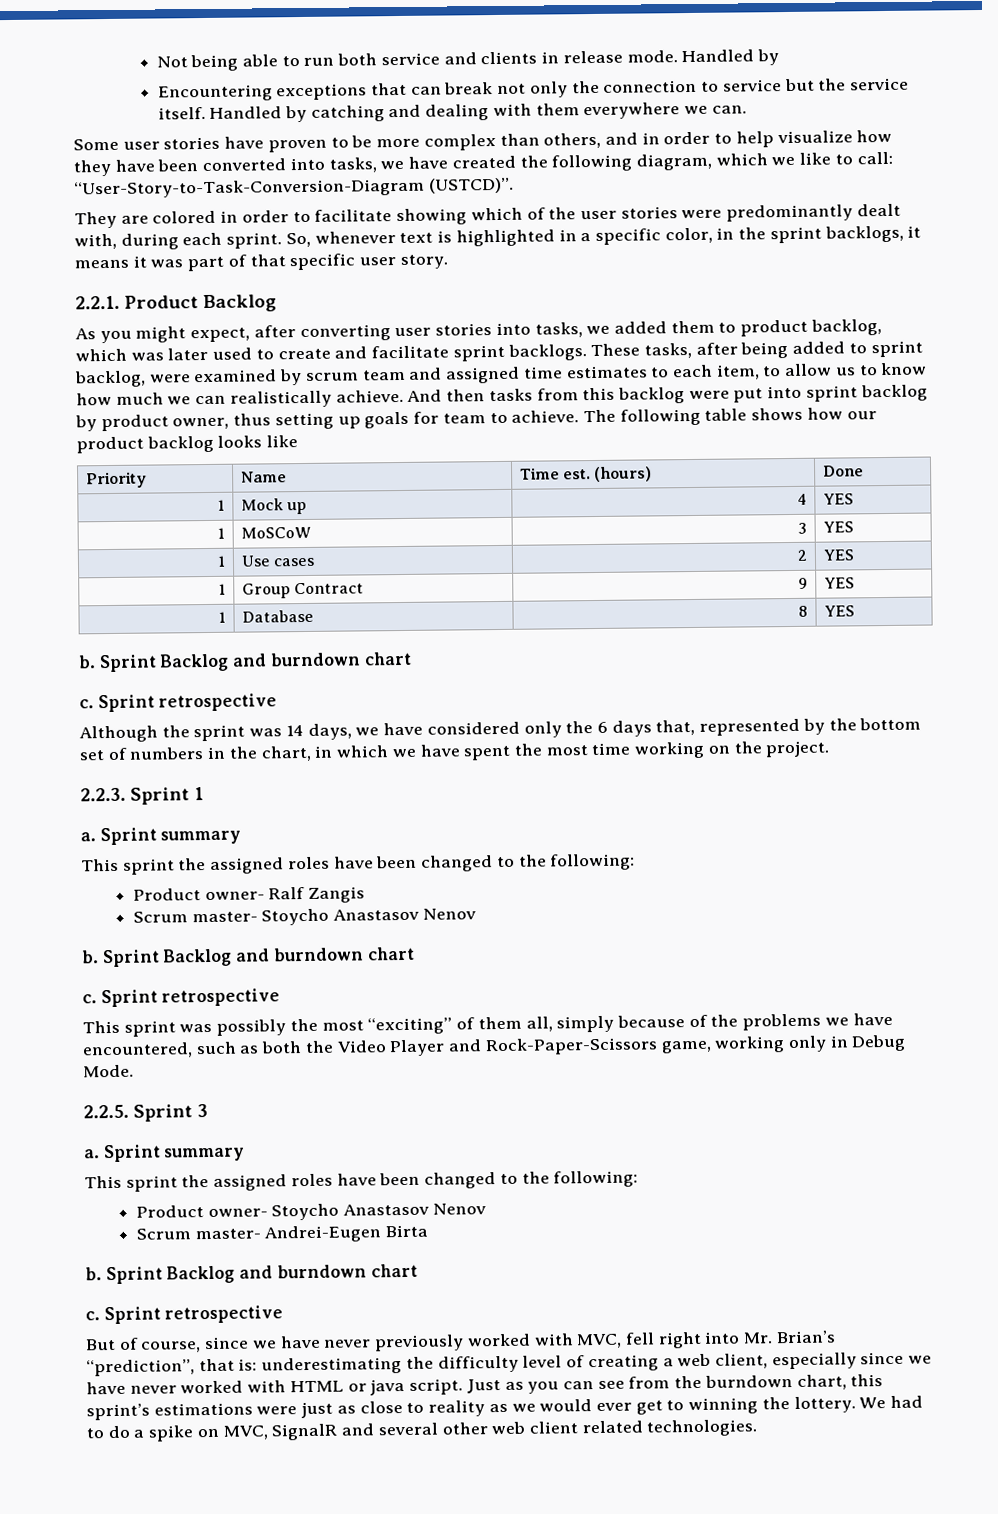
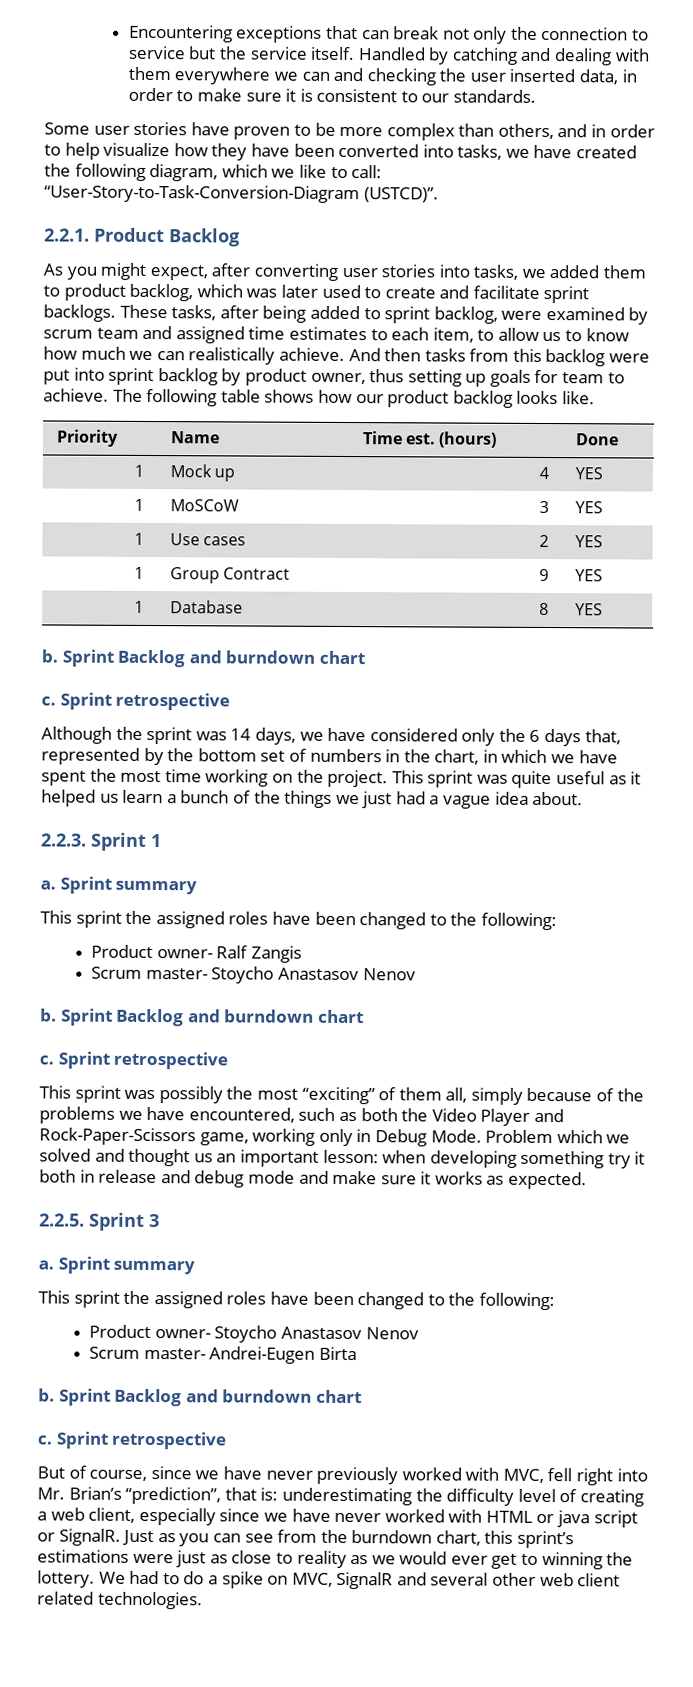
[156,49,779,72] Not being able to run both service and clients in release mode. Handled by // -> (128, 33) none
[711,105,747,114] can. -> [301,67,637,86] [127,87,537,103] can and checking the user inserted data, in order to make sure it is consistent to our standards.
[74,203,901,229] [74,225,922,250] [74,253,448,272] // They are colored in order to facilitate showing which of the user stories were predominantly dealt with, during each sprint. So, whenever text is highlighted in a specific color, in the sprint backlogs, it means it was part of that specific user story. -> (439, 195) none
[266,435,299,448] like -> [561,391,595,405] like.
(831, 749) none -> [391,770,642,789] [41,789,584,809] This sprint was quite useful as it helped us learn a bunch of the things we just had a vague idea about.
(134, 1071) none -> [485,1129,631,1144] [39,1148,646,1169] [39,1169,588,1190] Problem which we solved and thought us an important lesson: when developing something try it both in release and debug mode and make sure it works as expected.
[409,1378,464,1395] script. -> [593,1510,638,1528] [37,1528,121,1546] script or SignalR.

